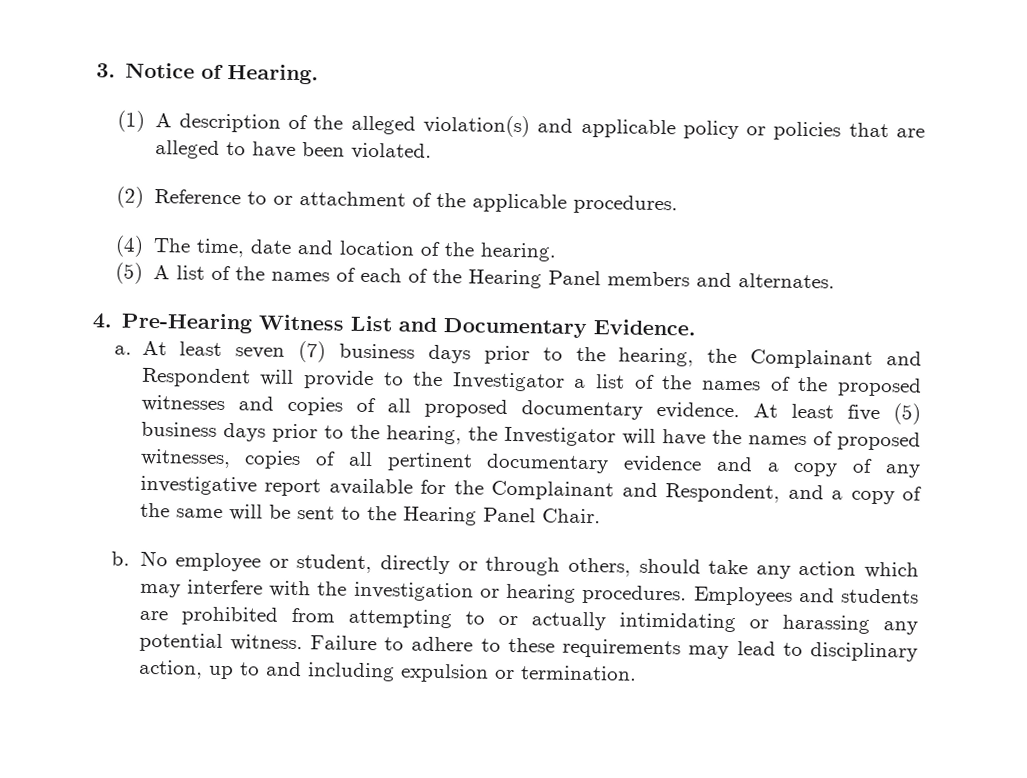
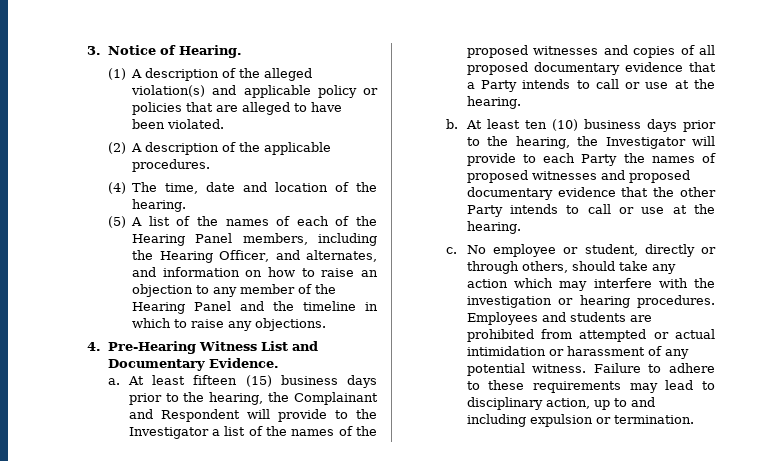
[153,189,406,207] Reference to or attachment -> [131,142,220,155] A description
[606,271,835,289] members and alternates. -> [242,233,377,246] [132,250,378,263] [132,267,378,277] [132,284,337,297] [132,301,378,314] [132,318,327,331] members, including the Hearing Officer, and alternates, and information on how to raise an objection to any member of the Hearing Panel and the timeline in which to raise any objections.
[235,341,327,363] seven (7) -> [193,375,272,387] fifteen (15)
[655,401,922,425] evidence. At least five (5) -> [624,62,716,72] [466,79,715,92] [466,96,521,109] [445,119,578,131] evidence that a Party intends to call or use at the hearing. // b. At least ten (10)
[661,429,921,451] [139,448,920,478] [139,475,922,505] [139,502,601,526] [111,551,131,566] have the names of proposed witnesses, copies of all pertinent documentary evidence and a copy of any investigative report available for the Complainant and Respondent, and a copy of the same will be sent to the Hearing Panel Chair. // b. -> [466,153,716,166] [466,170,690,183] [466,187,716,200] [466,204,715,217] [466,221,521,234] [445,247,457,254] provide to each Party the names of proposed witnesses and proposed documentary evidence that the other Party intends to call or use at the hearing. // c.
[347,608,870,634] attempting to or actually intimidating or harassing -> [579,329,715,342] [466,346,662,356] attempted or actual intimidation or harassment of

